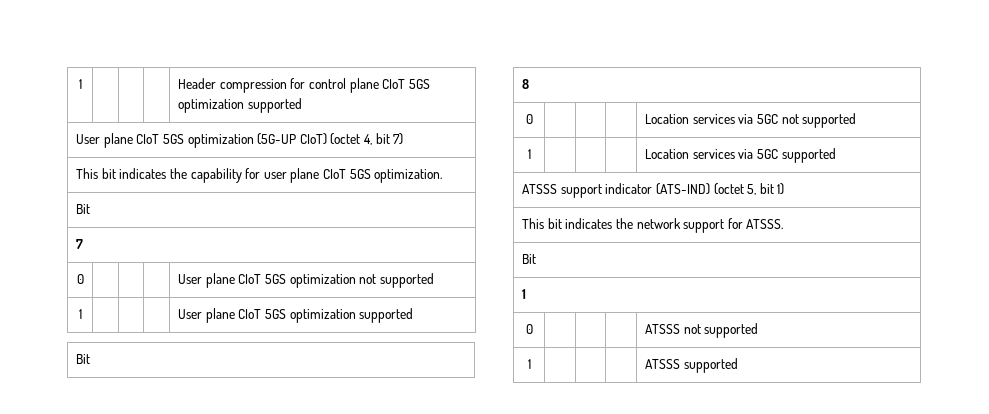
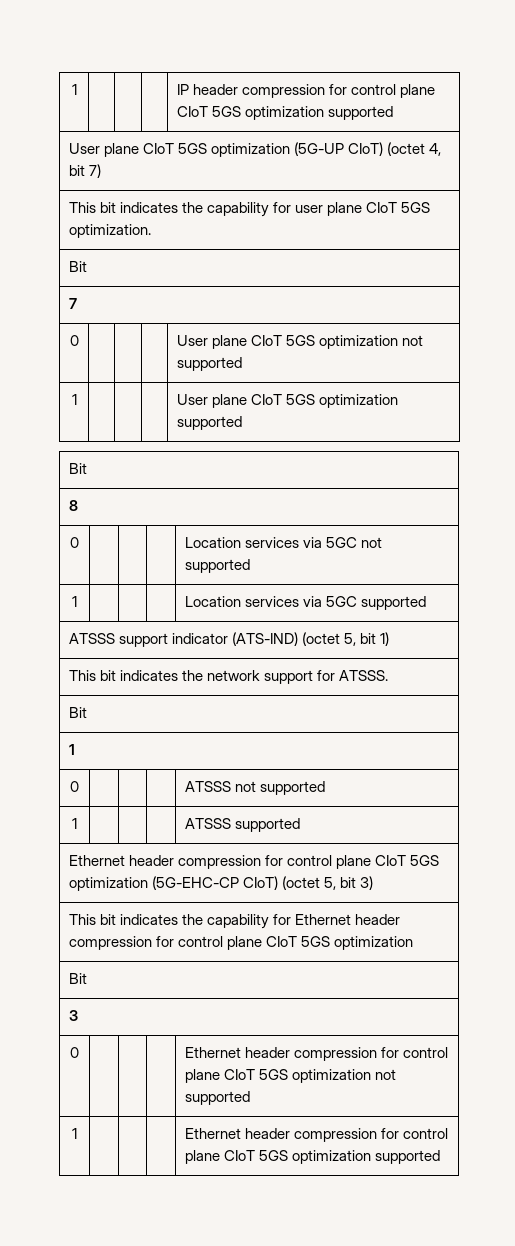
[78,79,82,89] [177,78,216,89] 1 | | | | Header -> [71,84,77,95] [176,84,238,95] 1 | | | | IP header
(738, 365) none -> [68,855,439,869] [68,876,373,891] [68,914,400,929] [68,936,413,950] [68,973,87,984] [68,1010,78,1021] [70,1047,79,1058] [184,1047,448,1061] [184,1069,396,1083] [184,1091,250,1105] [72,1128,77,1139] [184,1128,448,1142] [184,1150,440,1164] // Ethernet header compression for control plane CIoT 5GS optimization (5G-EHC-CP CIoT) (octet 5, bit 3) // This bit indicates the capability for Ethernet header compression for control plane CIoT 5GS optimization // Bit // 3 // 0 | | | | Ethernet header compression for control plane CIoT 5GS optimization not supported // 1 | | | | Ethernet header compression for control plane CIoT 5GS optimization supported

